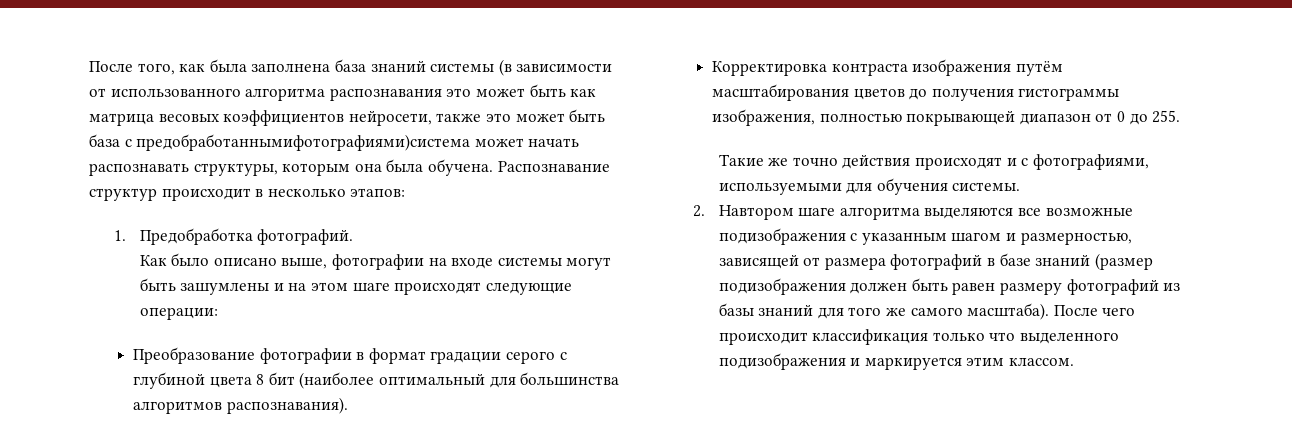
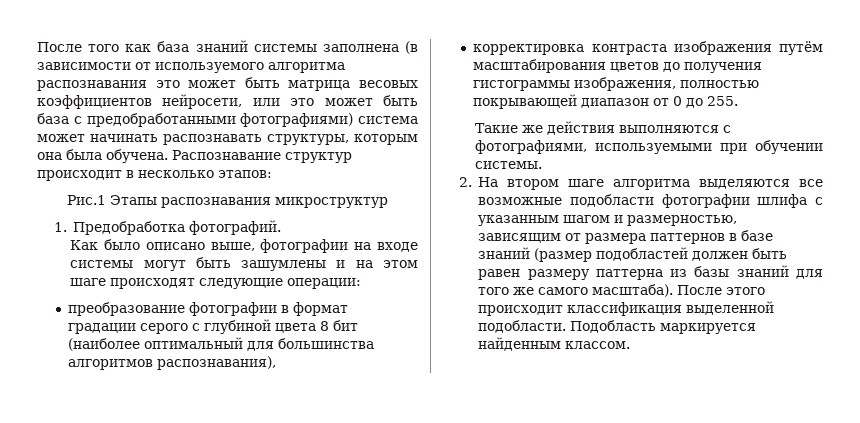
[89,59,331,75] После того, как была заполнена -> [37,42,152,52] После того как
(495, 67) none -> [322,44,399,52] заполнена
[110,88,241,97] использованного -> [155,62,264,73] используемого
[570,89,597,97] как -> (280, 82) none
[436,113,482,122] также -> [252,98,280,106] или
[136,134,580,151] предобработаннымифотографиями)система может начать -> [86,113,418,127] [37,134,158,142] предобработанными фотографиями) система может начинать
(406, 192) none -> [67,195,388,208] // Рис.1 Этапы распознавания микроструктур
[133,347,256,364] Преобразование -> [68,302,186,316] преобразование
[226,397,348,414] [712,61,828,76] распознавания). // Корректировка -> [157,356,277,370] [473,44,585,55] распознавания), // корректировка
[792,154,1017,170] точно действия происходят и -> [547,121,720,135] действия выполняются
[846,178,948,195] для обучения -> [720,140,823,154] при обучении
[718,205,794,220] Навтором -> [478,177,560,190] На втором
[718,228,846,245] подизображения -> [570,194,808,208] подобласти фотографии шлифа
[718,254,799,269] зависящей -> [478,233,562,243] зависящим
[890,254,983,270] фотографий -> [650,233,726,244] паттернов
[718,278,846,295] подизображения -> [596,247,689,261] подобластей
[1066,279,1159,295] фотографий -> [595,269,663,280] паттерна
[1102,307,1136,316] чего -> [726,287,766,295] этого
[932,332,1119,344] [718,353,1005,370] только что выделенного подизображения и маркируется этим -> [686,301,775,315] [478,320,757,334] [478,337,562,351] выделенной подобласти. Подобласть маркируется найденным

